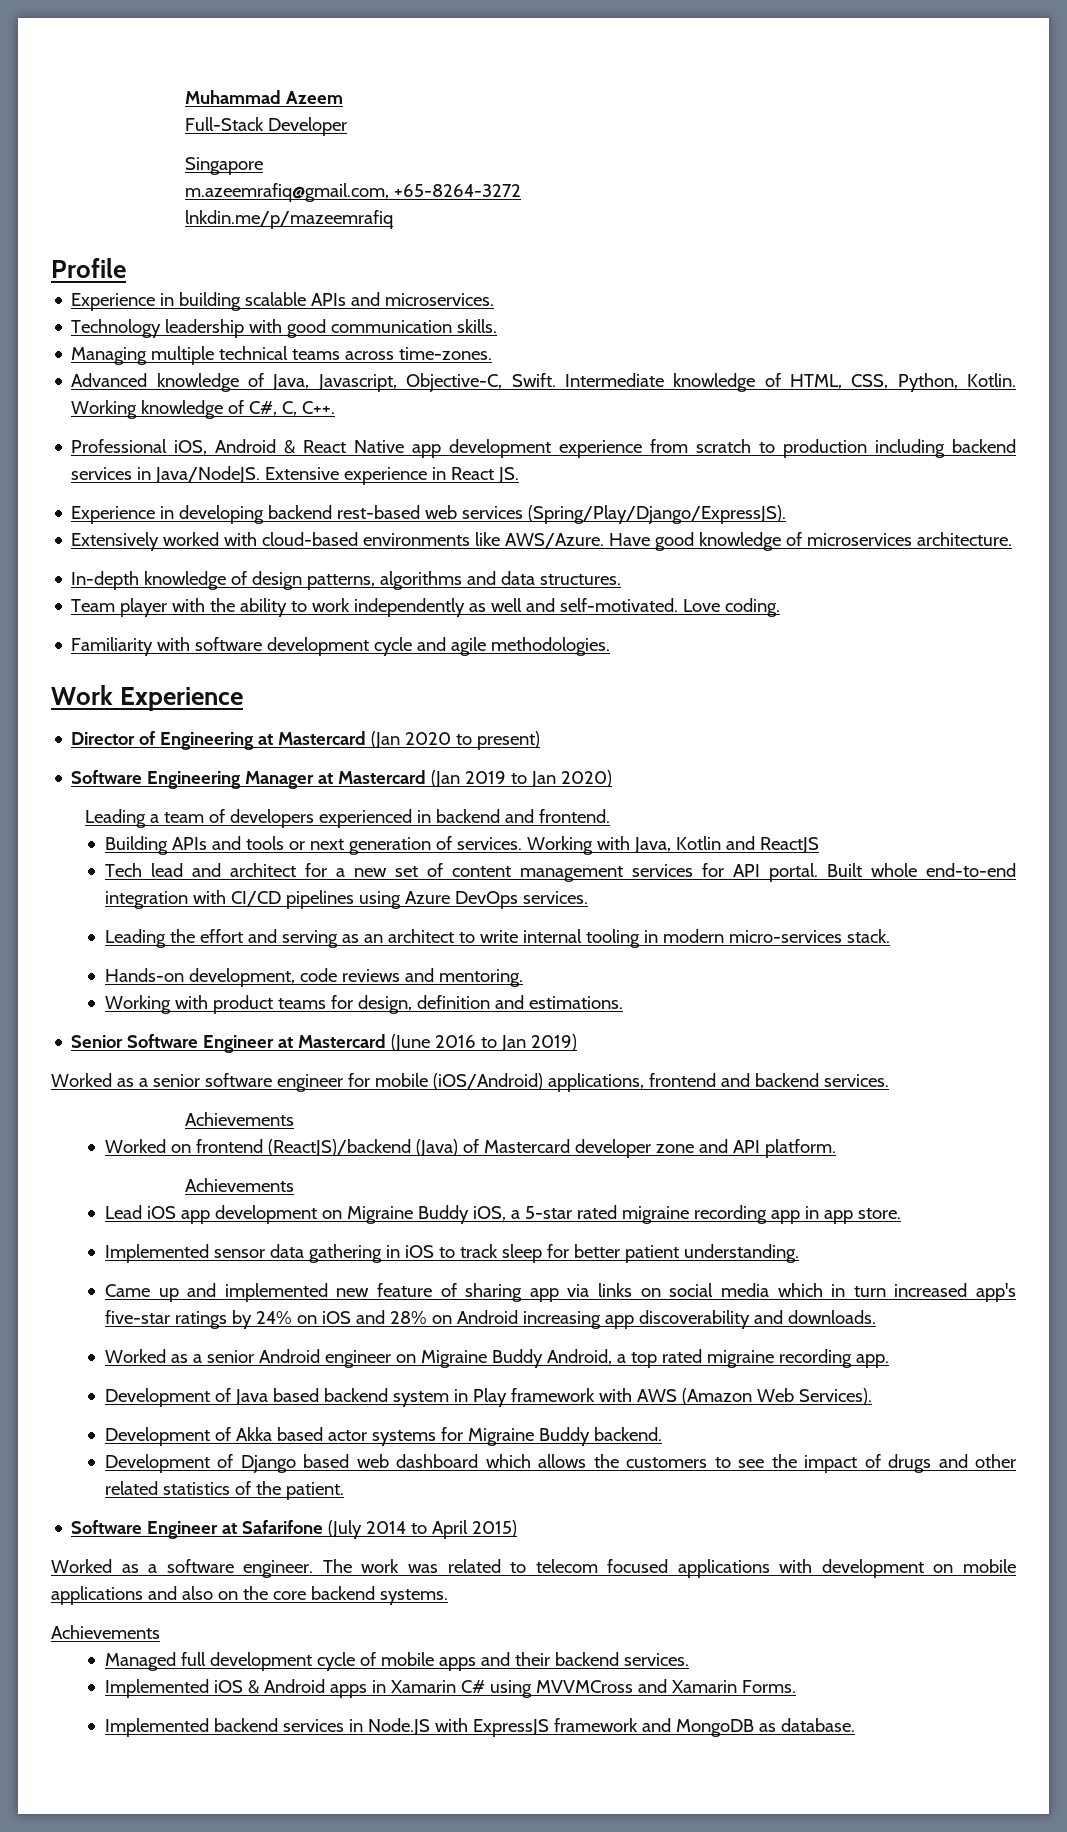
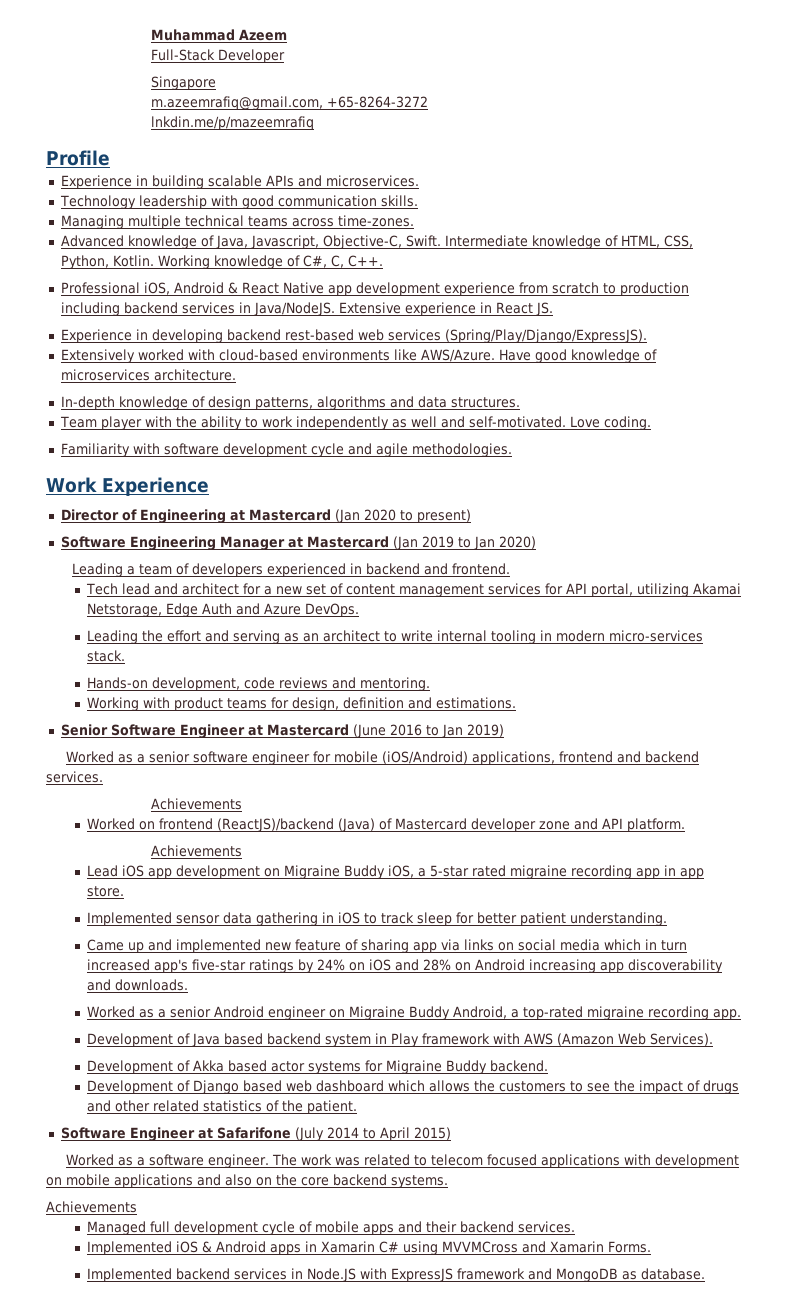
[104,836,819,855] // Building APIs and tools or next generation of services. Working with Java, Kotlin and ReactJS -> (511, 569) none
[768,863,1017,882] [104,890,588,909] portal. Built whole end-to-end integration with CI/CD pipelines using Azure DevOps services. -> [591,583,742,597] [87,603,360,617] portal, utilizing Akamai Netstorage, Edge Auth and Azure DevOps.
[630,1349,702,1368] top rated -> [523,1006,584,1020] top-rated

